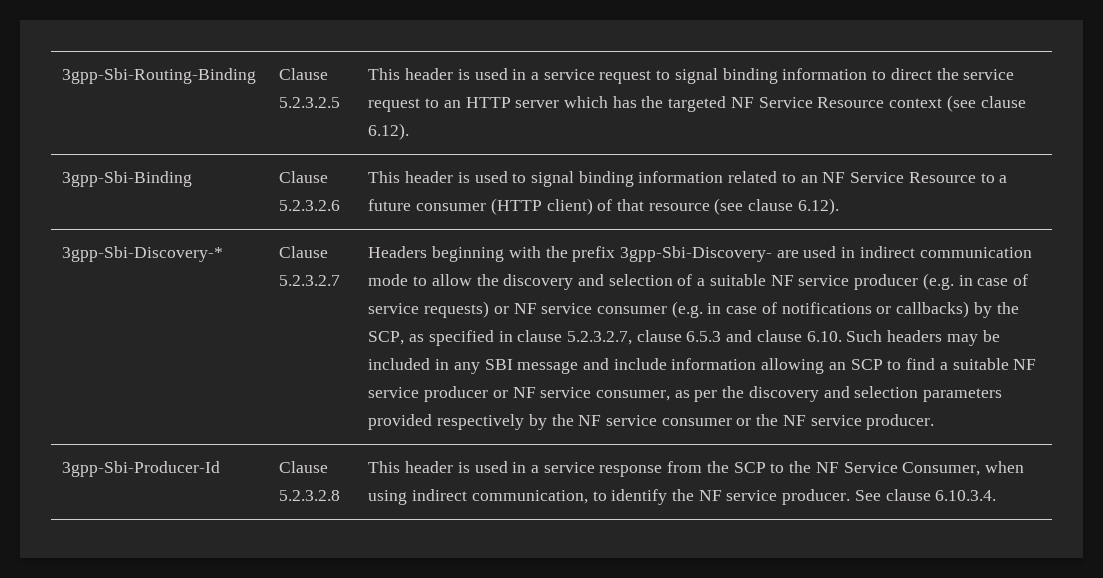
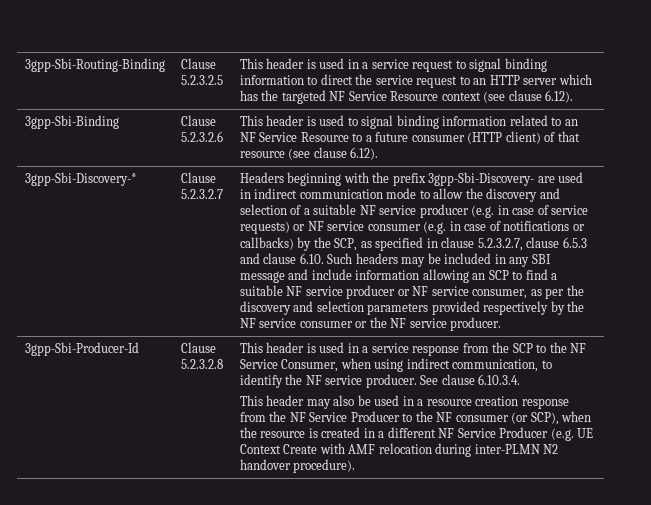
(997, 495) none -> [239,395,569,409] [239,411,592,425] [239,427,594,441] [239,443,559,457] [239,459,356,473] // This header may also be used in a resource creation response from the NF Service Producer to the NF consumer (or SCP), when the resource is created in a different NF Service Producer (e.g. UE Context Create with AMF relocation during inter-PLMN N2 handover procedure).

